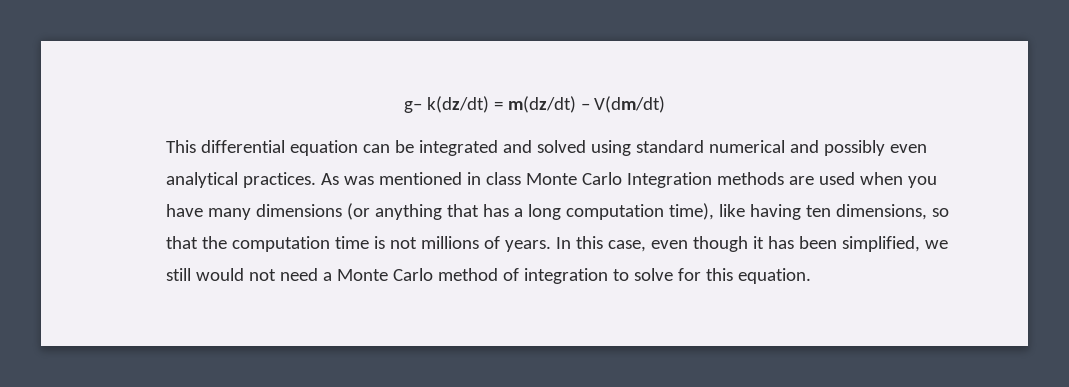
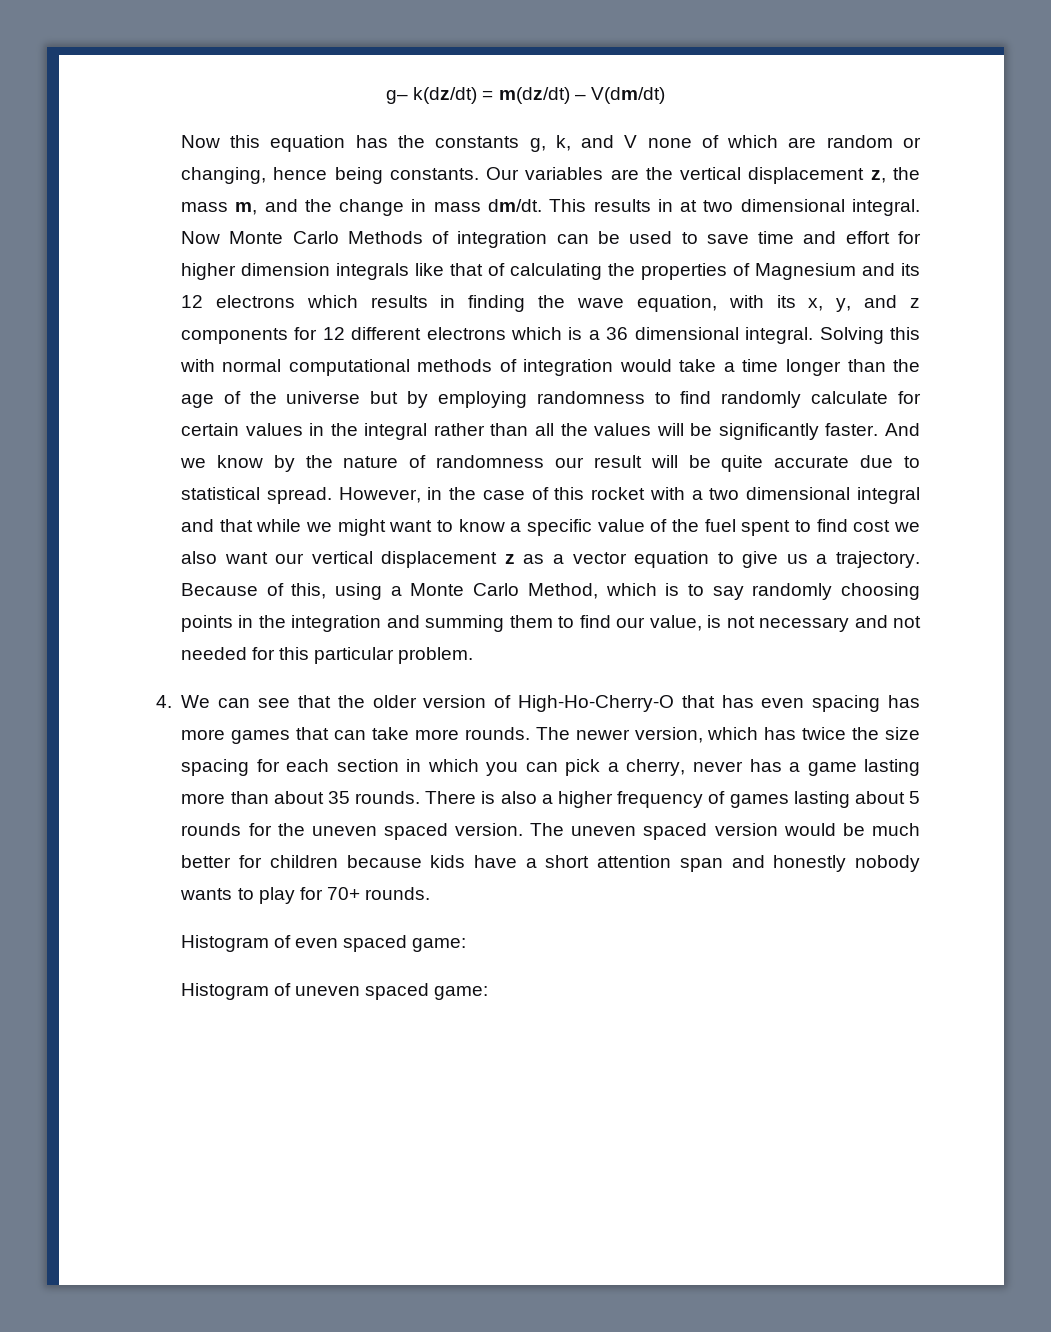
[165,140,927,156] [165,172,937,188] [165,203,949,220] [165,236,948,252] [165,268,811,284] This differential equation can be integrated and solved using standard numerical and possibly even analytical practices. As was mentioned in class Monte Carlo Integration methods are used when you have many dimensions (or anything that has a long computation time), like having ten dimensions, so that the computation time is not millions of years. In this case, even though it has been simplified, we still would not need a Monte Carlo method of integration to solve for this equation. -> [180,135,921,152] [180,167,920,184] [180,199,920,216] [180,231,921,248] [180,263,920,280] [180,295,920,312] [180,327,920,344] [179,359,920,376] [180,391,922,408] [180,423,921,440] [179,455,920,472] [180,487,920,504] [180,519,921,536] [180,551,921,568] [180,583,920,600] [180,615,921,632] [180,647,474,664] [155,695,920,712] [181,727,920,744] [181,759,921,776] [181,791,920,808] [181,823,920,840] [181,855,920,872] [180,887,431,904] [180,935,467,952] [180,983,489,1000] Now this equation has the constants g, k, and V none of which are random or changing, hence being constants. Our variables are the vertical displacement z, the mass m, and the change in mass dm/dt. This results in at two dimensional integral. Now Monte Carlo Methods of integration can be used to save time and effort for higher dimension integrals like that of calculating the properties of Magnesium and its 12 electrons which results in finding the wave equation, with its x, y, and z components for 12 different electrons which is a 36 dimensional integral. Solving this with normal computational methods of integration would take a time longer than the age of the universe but by employing randomness to find randomly calculate for certain values in the integral rather than all the values will be significantly faster. And we know by the nature of randomness our result will be quite accurate due to statistical spread. However, in the case of this rocket with a two dimensional integral and that while we might want to know a specific value of the fuel spent to find cost we also want our vertical displacement z as a vector equation to give us a trajectory. Because of this, using a Monte Carlo Method, which is to say randomly choosing points in the integration and summing them to find our value, is not necessary and not needed for this particular problem. // 4. We can see that the older version of High-Ho-Cherry-O that has even spacing has more games that can take more rounds. The newer version, which has twice the size spacing for each section in which you can pick a cherry, never has a game lasting more than about 35 rounds. There is also a higher frequency of games lasting about 5 rounds for the uneven spaced version. The uneven spaced version would be much better for children because kids have a short attention span and honestly nobody wants to play for 70+ rounds. // Histogram of even spaced game: // Histogram of uneven spaced game:

